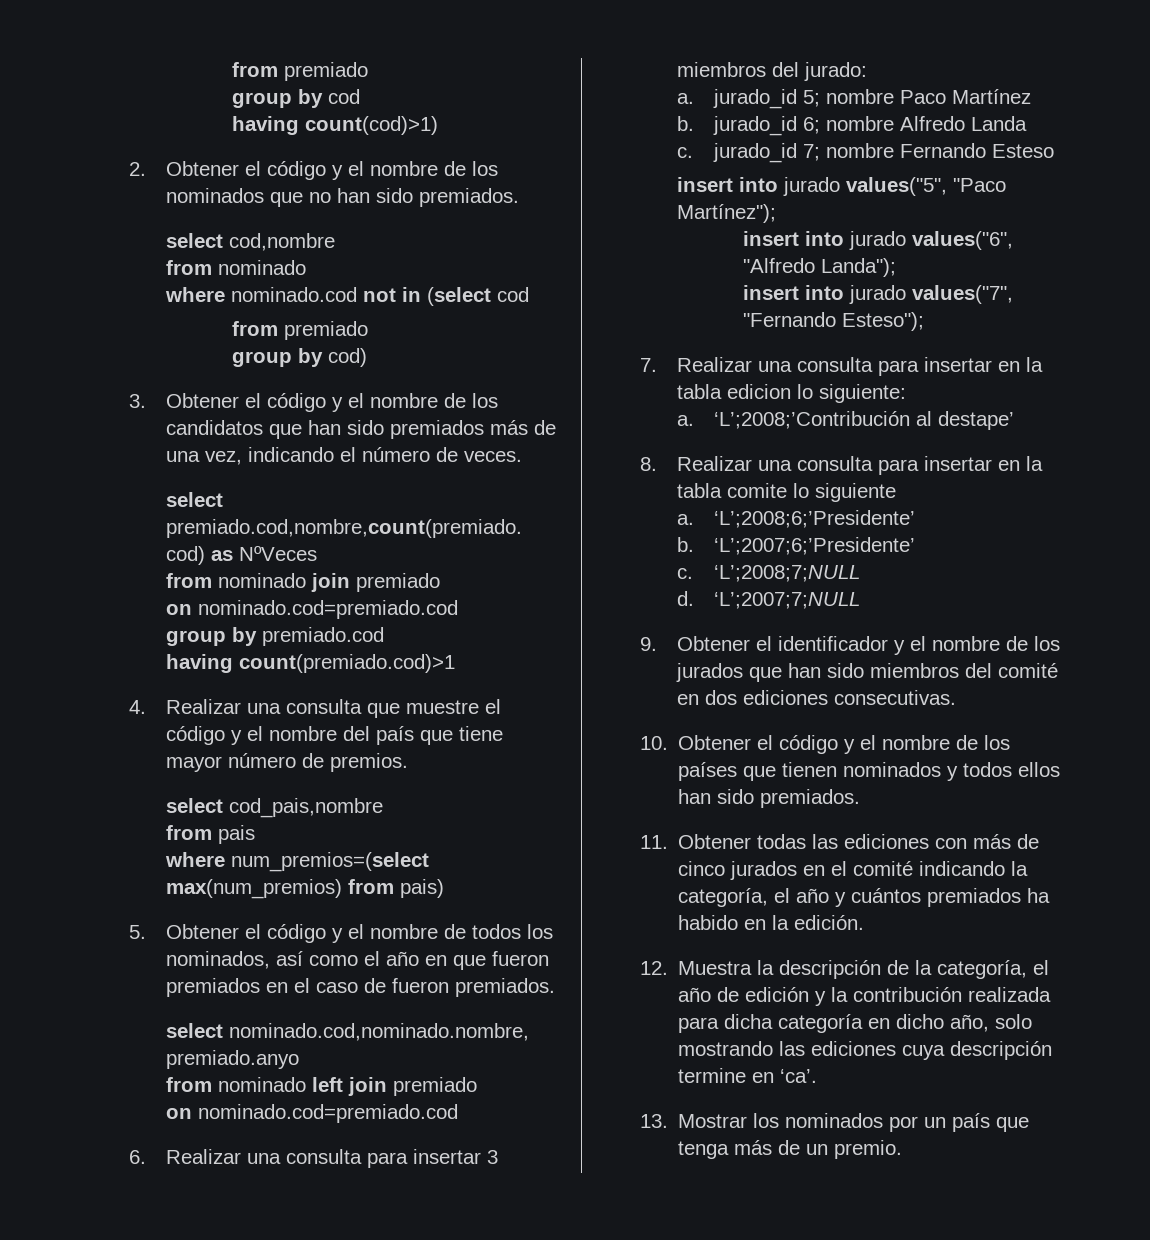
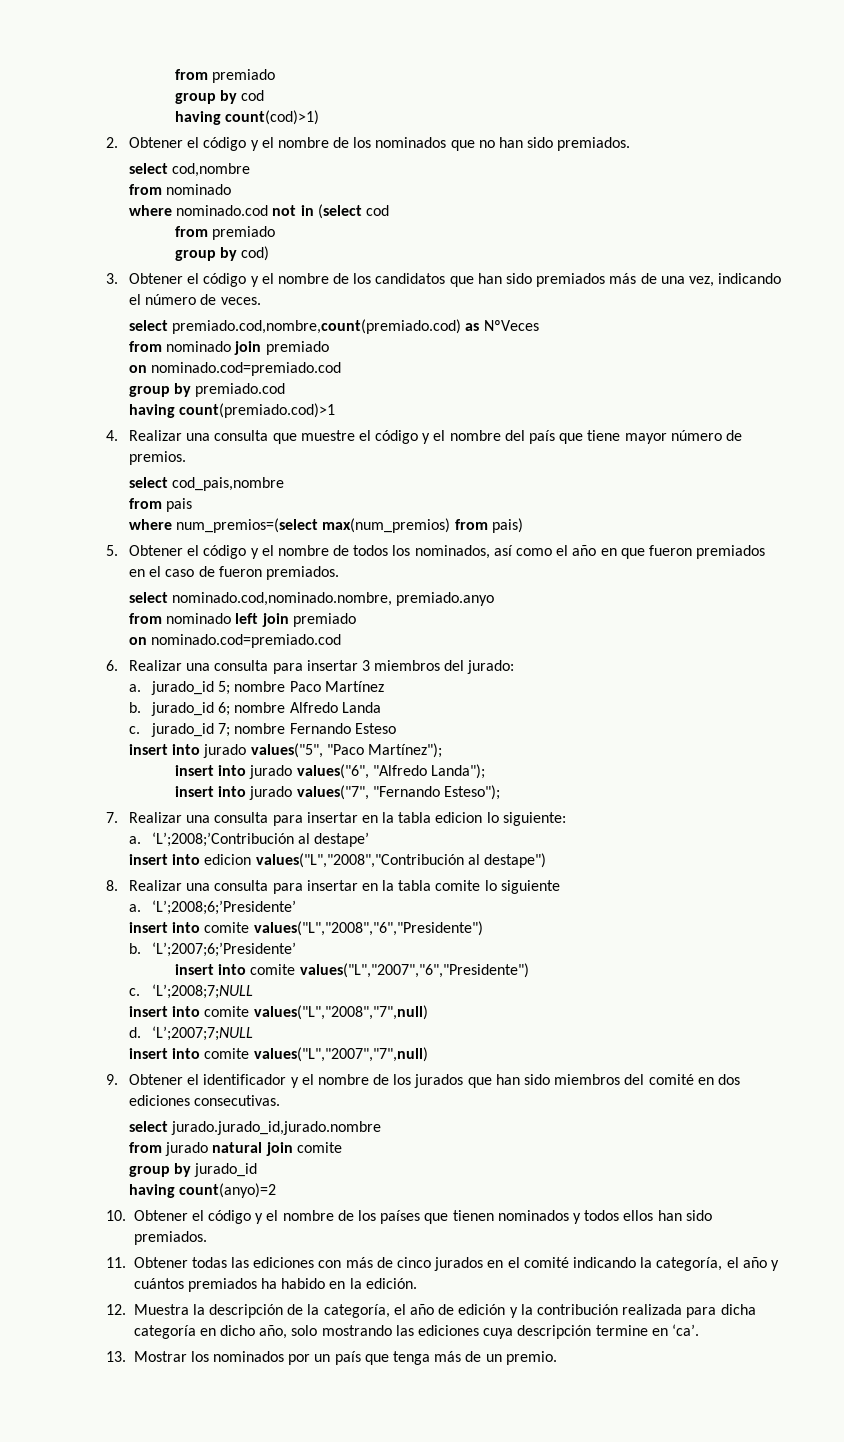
(1014, 420) none -> [128,853,546,868] // insert into edicion values("L","2008","Contribución al destape")
[676,537,915,555] [676,565,860,582] [676,591,860,609] b. ‘L’;2007;6;’Presidente’ // c. ‘L’;2008;7;NULL // d. ‘L’;2007;7;NULL -> [128,921,483,936] [128,942,296,957] [174,963,529,978] [128,984,253,999] [128,1005,428,1020] [128,1026,253,1041] [128,1047,428,1062] insert into comite values("L","2008","6","Presidente") // b. ‘L’;2007;6;’Presidente’ // insert into comite values("L","2007","6","Presidente") // c. ‘L’;2008;7;NULL // insert into comite values("L","2008","7",null) // d. ‘L’;2007;7;NULL // insert into comite values("L","2007","7",null)
(956, 697) none -> [128,1121,382,1135] [128,1142,342,1156] [128,1163,258,1177] [128,1183,277,1198] // select jurado.jurado_id,jurado.nombre // from jurado natural join comite // group by jurado_id // having count(anyo)=2

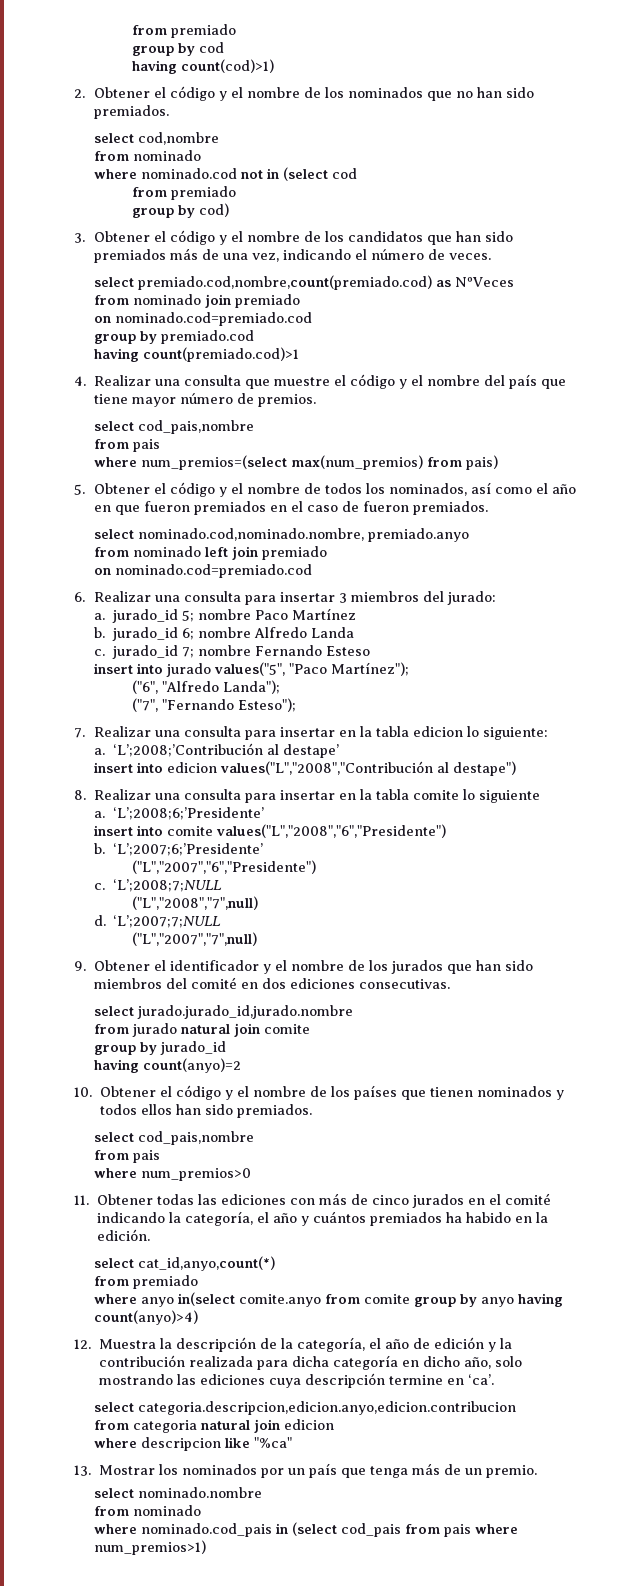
[174,764,485,779] [174,785,369,800] insert into jurado values("6", "Alfredo Landa"); // insert into jurado values("7", -> [132,680,281,694] [132,698,159,712] ("6", "Alfredo Landa"); // ("7",
[174,963,529,978] [128,984,253,999] [128,1005,428,1020] [128,1026,253,1041] [128,1047,428,1062] insert into comite values("L","2007","6","Presidente") // c. ‘L’;2008;7;NULL // insert into comite values("L","2008","7",null) // d. ‘L’;2007;7;NULL // insert into comite values("L","2007","7",null) -> [132,860,317,874] [93,879,222,892] [132,896,259,910] [93,915,221,928] [132,932,258,946] ("L","2007","6","Presidente") // c. ‘L’;2008;7;NULL // ("L","2008","7",null) // d. ‘L’;2007;7;NULL // ("L","2007","7",null)
(207, 1238) none -> [93,1131,254,1145] [93,1150,160,1163] [93,1168,251,1181] // select cod_pais,nombre // from pais // where num_premios>0
(417, 1283) none -> [93,1256,275,1271] [93,1275,198,1289] [93,1292,563,1307] [93,1310,198,1325] // select cat_id,anyo,count(*) // from premiado // where anyo in(select comite.anyo from comite group by anyo having count(anyo)>4)
(699, 1330) none -> [93,1401,516,1415] [93,1419,334,1433] [93,1437,292,1451] // select categoria.descripcion,edicion.anyo,edicion.contribucion // from categoria natural join edicion // where descripcion like "%ca"
(557, 1358) none -> [93,1487,262,1498] [93,1505,201,1516] [93,1522,518,1537] [93,1540,206,1555] // select nominado.nombre // from nominado // where nominado.cod_pais in (select cod_pais from pais where num_premios>1)

